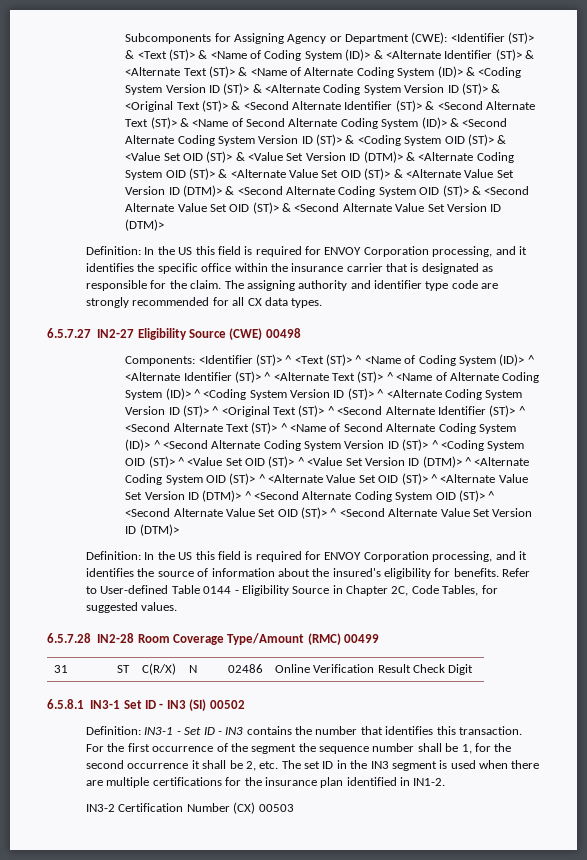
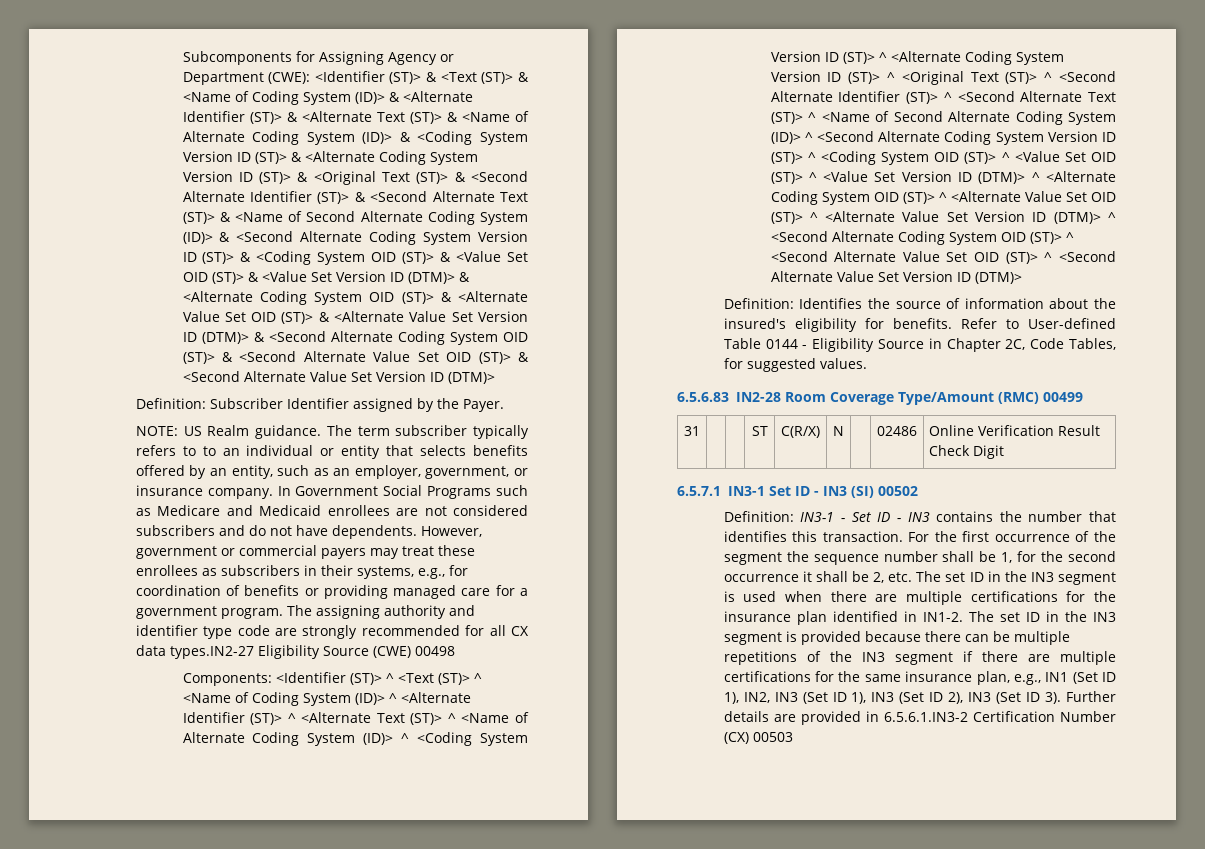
[144,246,527,257] [86,263,494,274] [86,280,222,291] In the US this field is required for ENVOY Corporation processing, and it identifies the specific office within the insurance carrier that is designated as responsible for the claim. -> [209,398,504,412] [135,425,529,439] [135,445,528,459] [135,465,528,479] [135,485,528,499] [135,505,528,516] [135,525,482,539] [135,545,475,559] [135,565,468,579] [135,585,528,599] [135,606,283,619] Subscriber Identifier assigned by the Payer. // NOTE: US Realm guidance. The term subscriber typically refers to to an individual or entity that selects benefits offered by an entity, such as an employer, government, or insurance company. In Government Social Programs such as Medicare and Medicaid enrollees are not considered subscribers and do not have dependents. However, government or commercial payers may treat these enrollees as subscribers in their systems, e.g., for coordination of benefits or providing managed care for a government program.
[291,298,323,308] [47,328,135,338] types. // 6.5.7.27 IN2-27 -> [169,646,254,659] types.IN2-27
[144,551,527,562] [86,568,135,577] In the US this field is required for ENVOY Corporation processing, and it identifies -> [799,298,863,309] Identifies
[47,633,91,643] 6.5.7.28 -> [677,392,729,402] 6.5.6.83
[47,699,84,709] 6.5.8.1 -> [677,486,721,496] 6.5.7.1
[86,804,116,812] // IN3-2 -> [968,611,1116,622] [723,631,1070,645] [723,651,1116,665] [723,671,1116,685] [723,691,1116,704] [723,711,968,725] The set ID in the IN3 segment is provided because there can be multiple repetitions of the IN3 segment if there are multiple certifications for the same insurance plan, e.g., IN1 (Set ID 1), IN2, IN3 (Set ID 1), IN3 (Set ID 2), IN3 (Set ID 3). Further details are provided in 6.5.6.1.IN3-2

